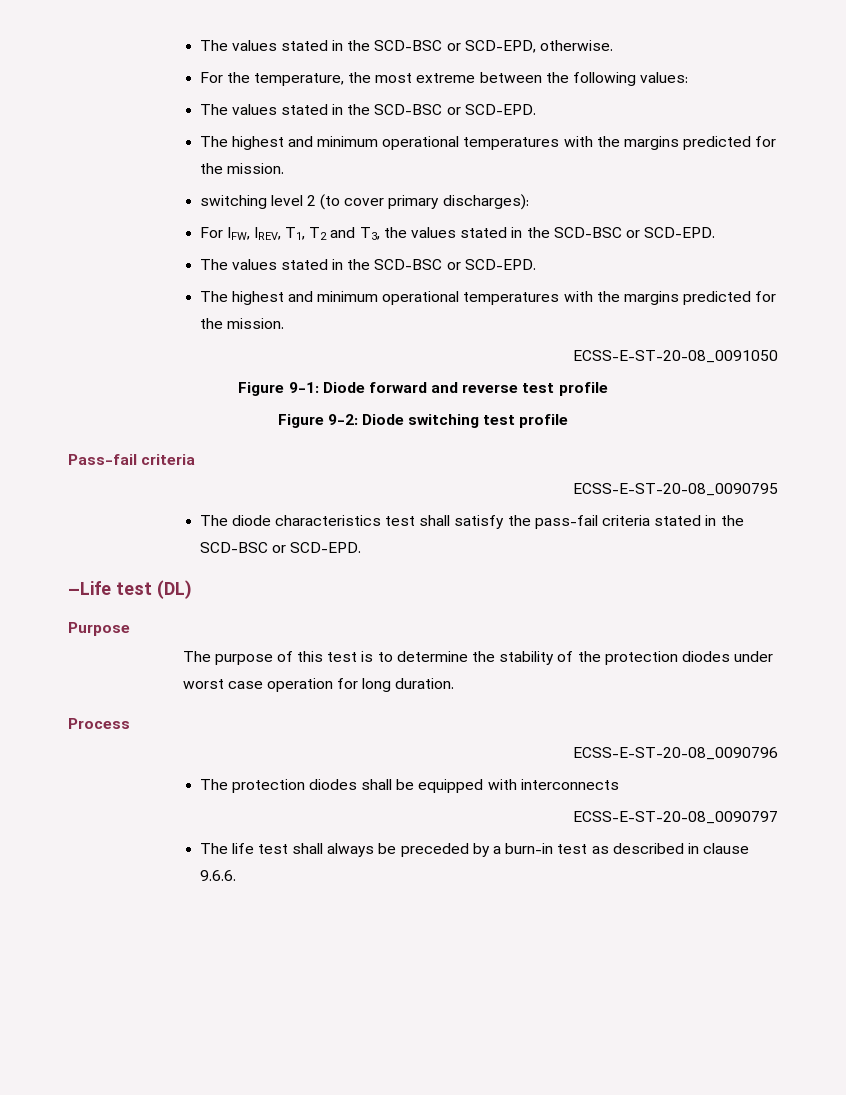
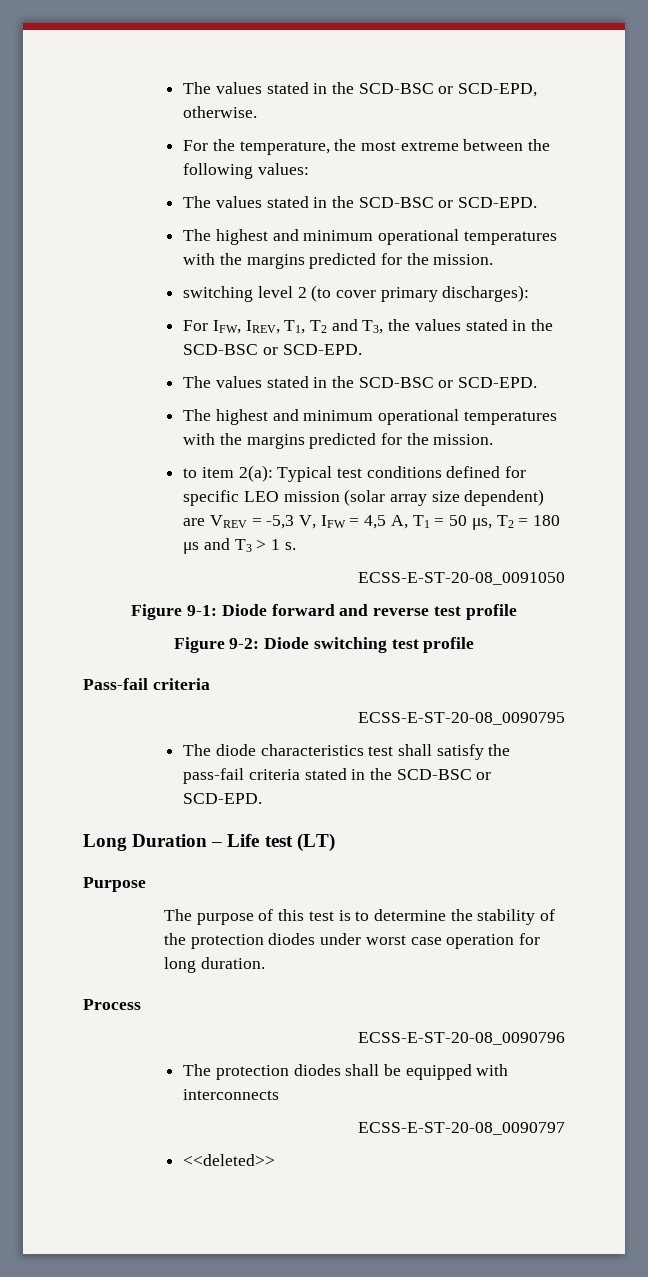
(284, 323) none -> [183,465,527,482] [183,489,545,506] [183,515,561,530] [183,538,296,554] // to item 2(a): Typical test conditions defined for specific LEO mission (solar array size dependent) are VREV = -5,3 V, IFW = 4,5 A, T1 = 50 μs, T2 = 180 μs and T3 > 1 s.
[68,580,192,599] –Life test (DL) -> [83,833,335,852] Long Duration – Life test (LT)
[199,843,750,857] [199,870,236,881] The life test shall always be preceded by a burn-in test as described in clause 9.6.6. -> [183,1154,276,1166] <<deleted>>

